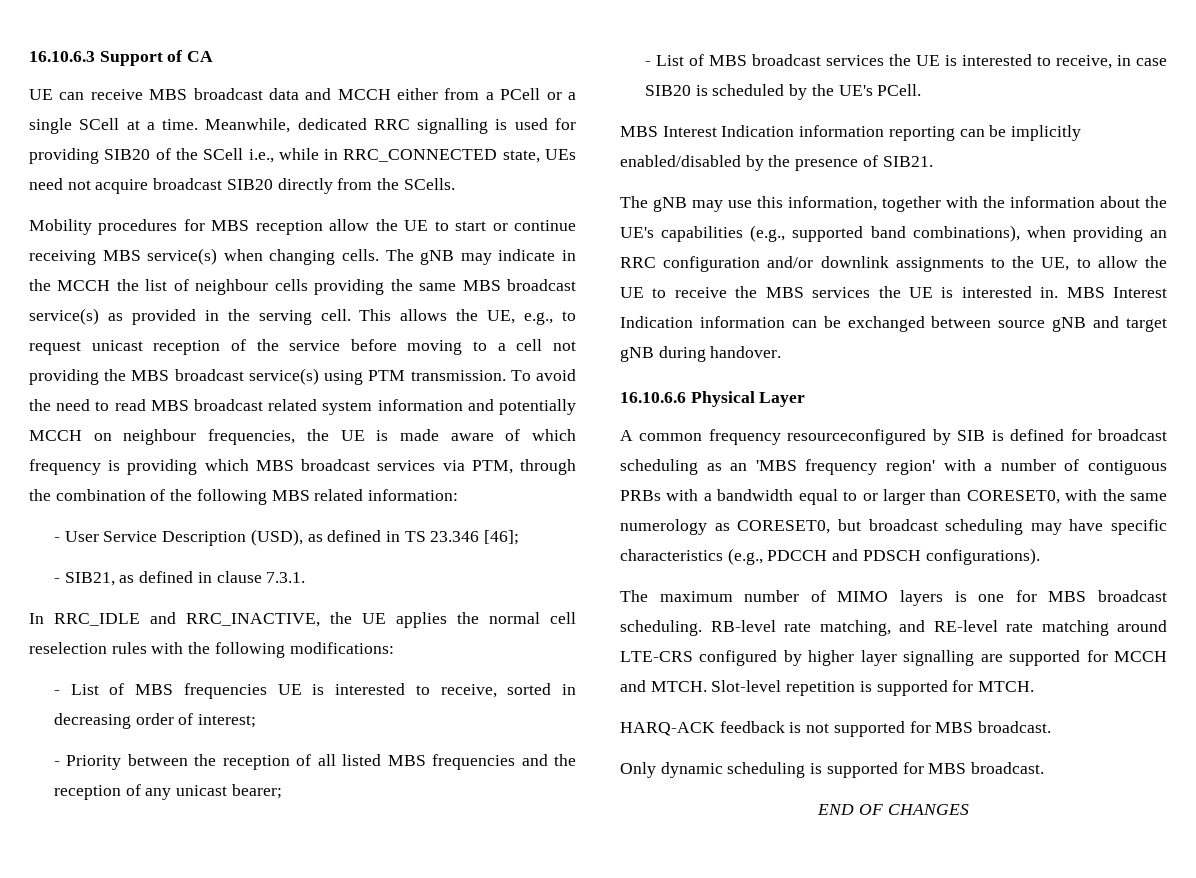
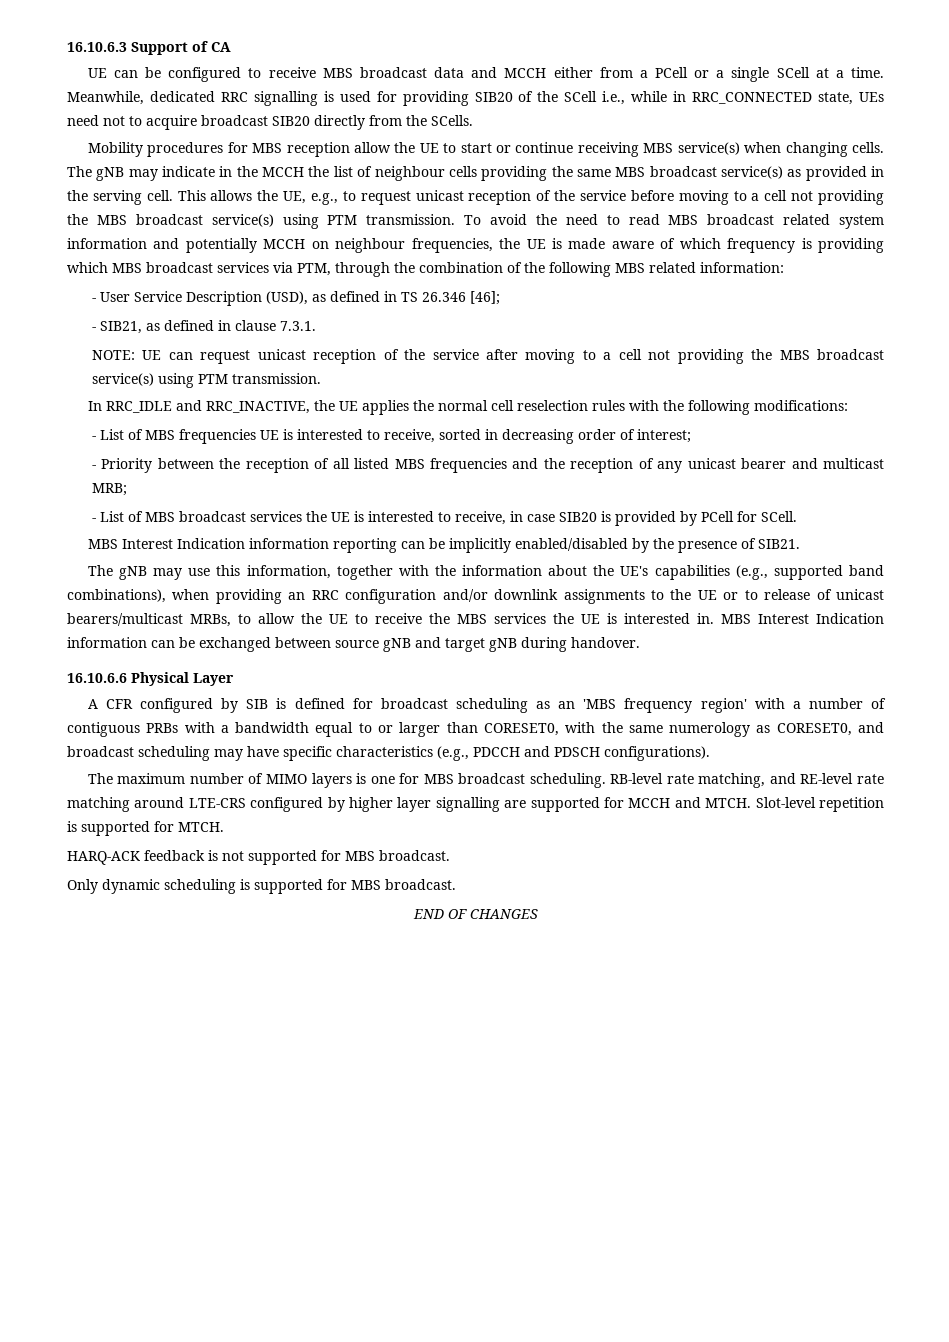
(85, 96) none -> [145,67,262,82] be configured to
(91, 185) none -> [129,116,142,126] to
[430,531,480,542] 23.346 -> [421,292,466,302] 26.346
(306, 577) none -> [91,349,885,364] [91,373,321,388] // NOTE: UE can request unicast reception of the service after moving to a cell not providing the MBS broadcast service(s) using PTM transmission.
[231,784,282,799] bearer; -> [741,458,885,469] [91,483,127,496] bearer and multicast MRB;
[712,84,922,100] scheduled by the UE's PCell. -> [614,511,797,526] provided by PCell for SCell.
[1041,257,1070,271] UE, -> [697,589,884,600] [67,613,231,627] UE or to release of unicast bearers/multicast MRBs,
[639,429,927,445] common frequency resourceconfigured -> [105,698,214,713] CFR configured
[837,519,861,531] but -> [857,722,884,733] and

